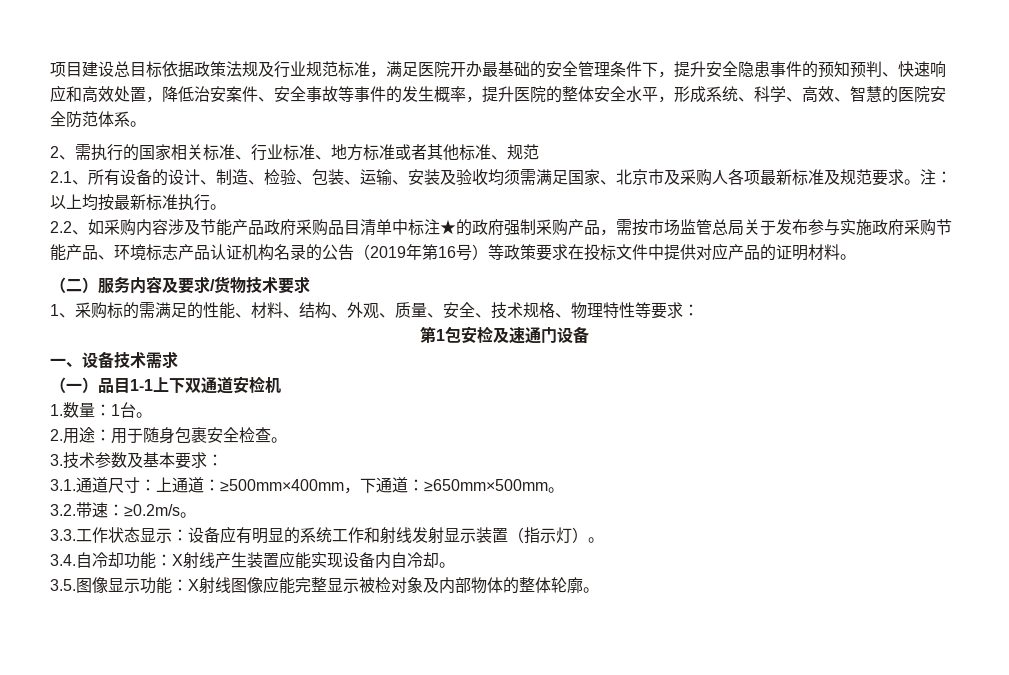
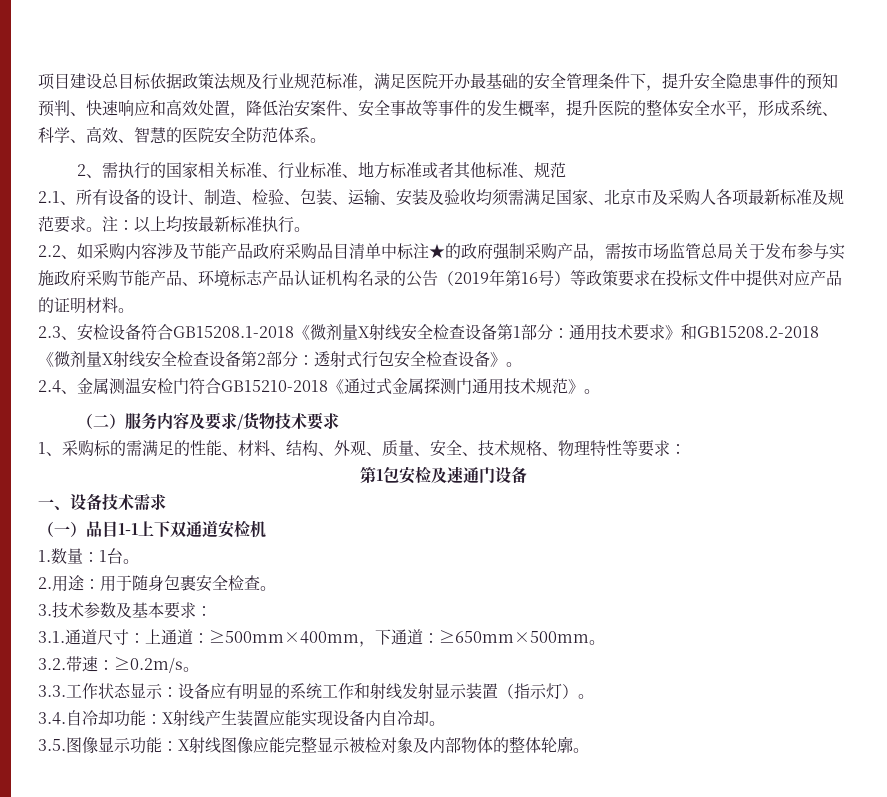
(856, 257) none -> [38,324,819,341] [38,351,522,368] [38,378,600,395] // 2.3、安检设备符合GB15208.1-2018《微剂量X射线安全检查设备第1部分：通用技术要求》和GB15208.2-2018《微剂量X射线安全检查设备第2部分：透射式行包安全检查设备》。 // 2.4、金属测温安检门符合GB15210-2018《通过式金属探测门通用技术规范》。

